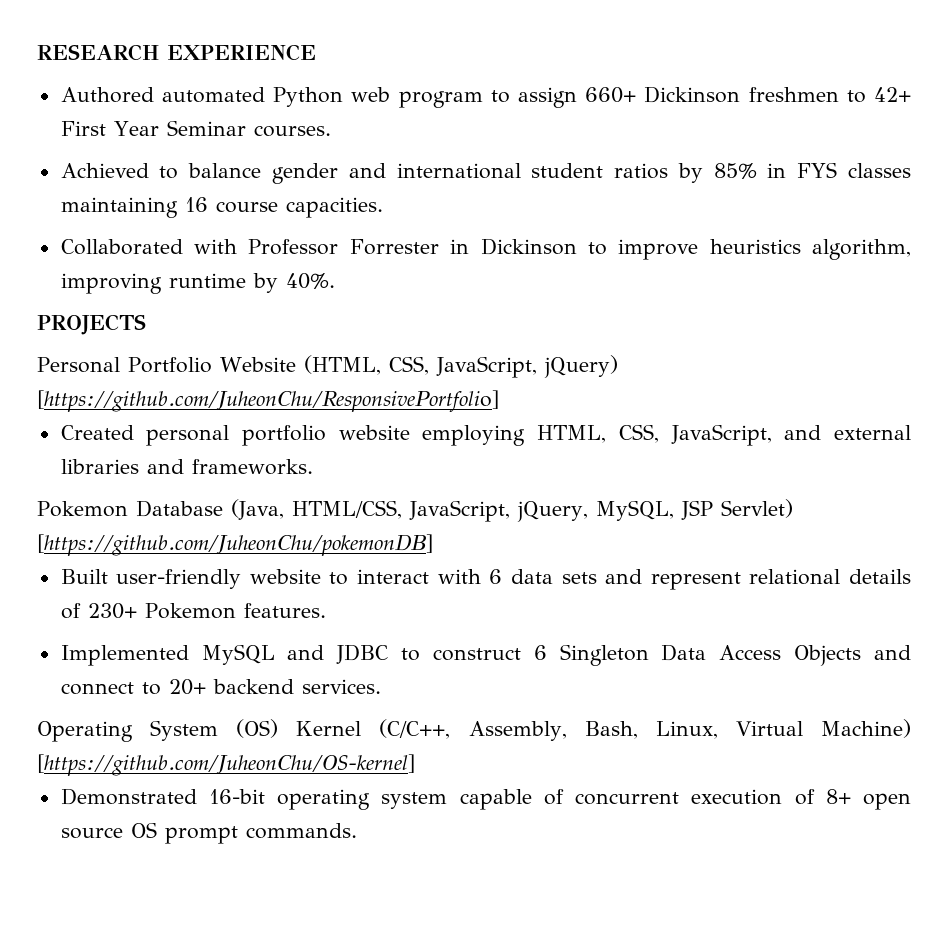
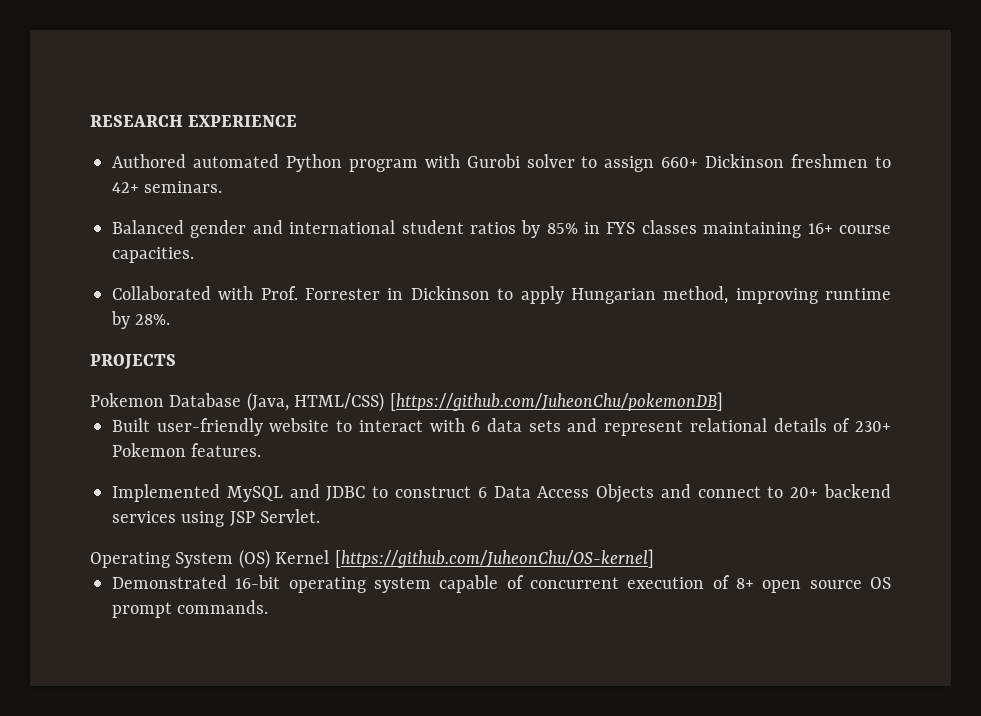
[351,87,483,108] web program -> [348,154,575,172] program with Gurobi solver
[60,120,331,137] [60,163,262,179] First Year Seminar courses. // Achieved to balance -> [144,181,223,193] [112,220,184,234] seminars. // Balanced
[184,197,208,212] 16 -> [807,223,833,234] 16+
[248,239,339,255] Professor -> [260,286,298,300] Prof.
[618,239,912,260] improve heuristics algorithm, -> [520,286,729,304] apply Hungarian method,
[285,273,335,289] 40%. -> [135,314,171,325] 28%.
[37,355,618,378] [37,390,499,412] [60,424,911,446] [60,459,313,475] [37,499,793,522] Personal Portfolio Website (HTML, CSS, JavaScript, jQuery) [https://github.com/JuheonChu/ResponsivePortfolio] // Created personal portfolio website employing HTML, CSS, JavaScript, and external libraries and frameworks. // Pokemon Database (Java, HTML/CSS, JavaScript, jQuery, MySQL, JSP Servlet) -> [90,392,385,412] Pokemon Database (Java, HTML/CSS)
[559,644,649,666] Singleton -> (487, 492) none
[301,679,381,694] services. -> [112,509,321,527] services using JSP Servlet.
[379,719,912,741] (C/C++, Assembly, Bash, Linux, Virtual Machine) -> (330, 557) none

